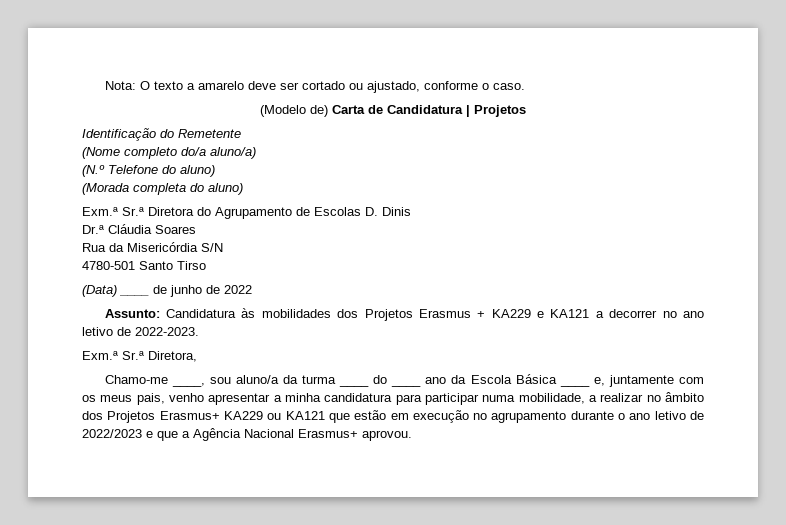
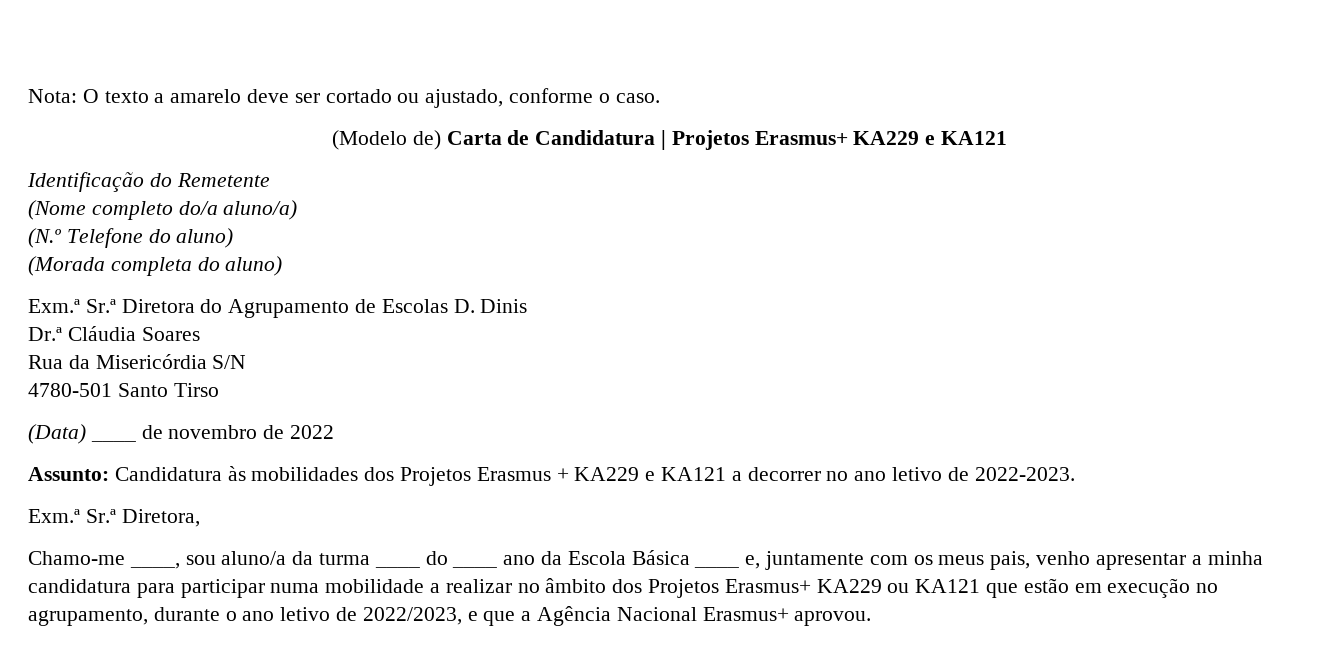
(526, 111) none -> [754,131,1008,145] Erasmus+ KA229 e KA121
[170,285,202,297] junho -> [168,425,258,439] novembro
[518,393,585,404] mobilidade, -> [325,579,425,593] mobilidade
[491,411,567,423] agrupamento -> [28,609,148,626] agrupamento,
[82,429,142,438] 2022/2023 -> [362,607,462,625] 2022/2023,

